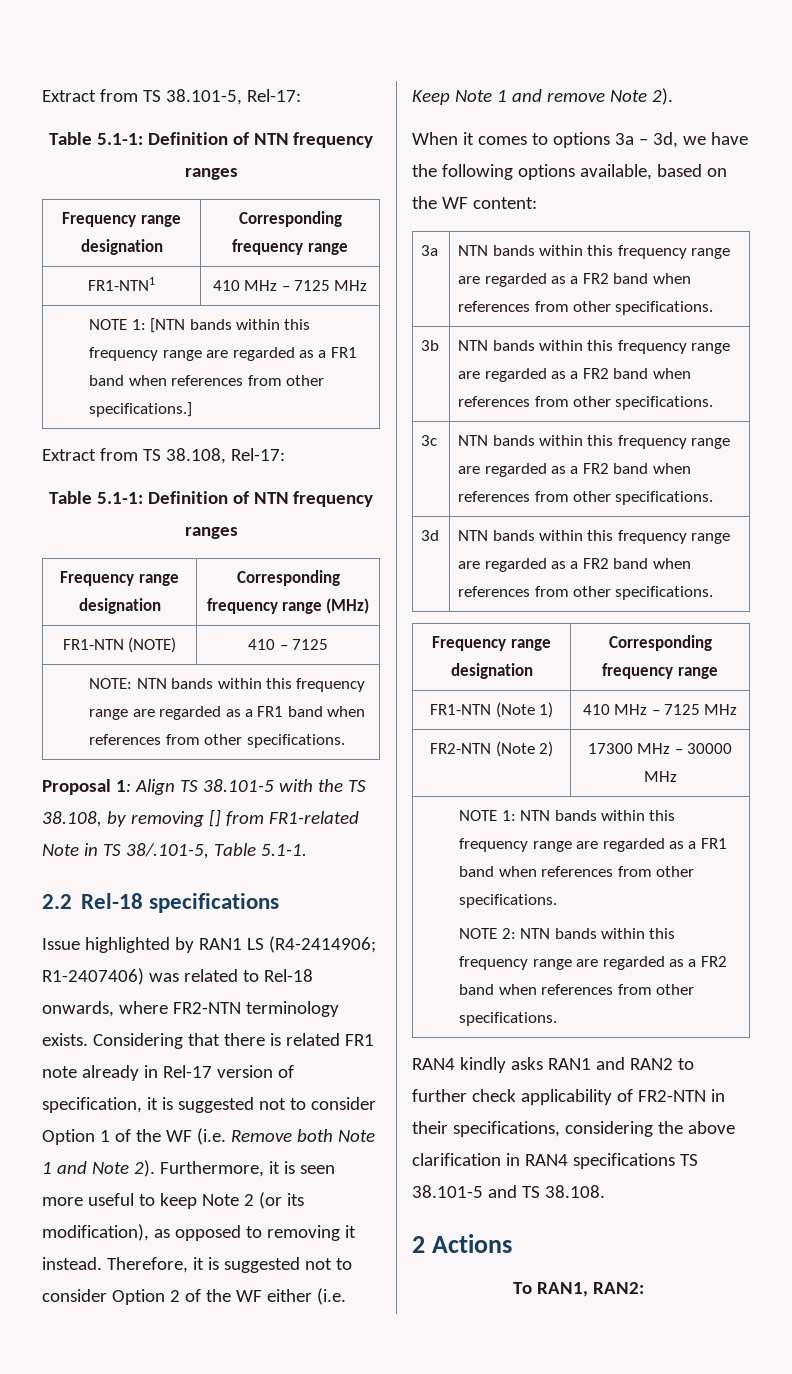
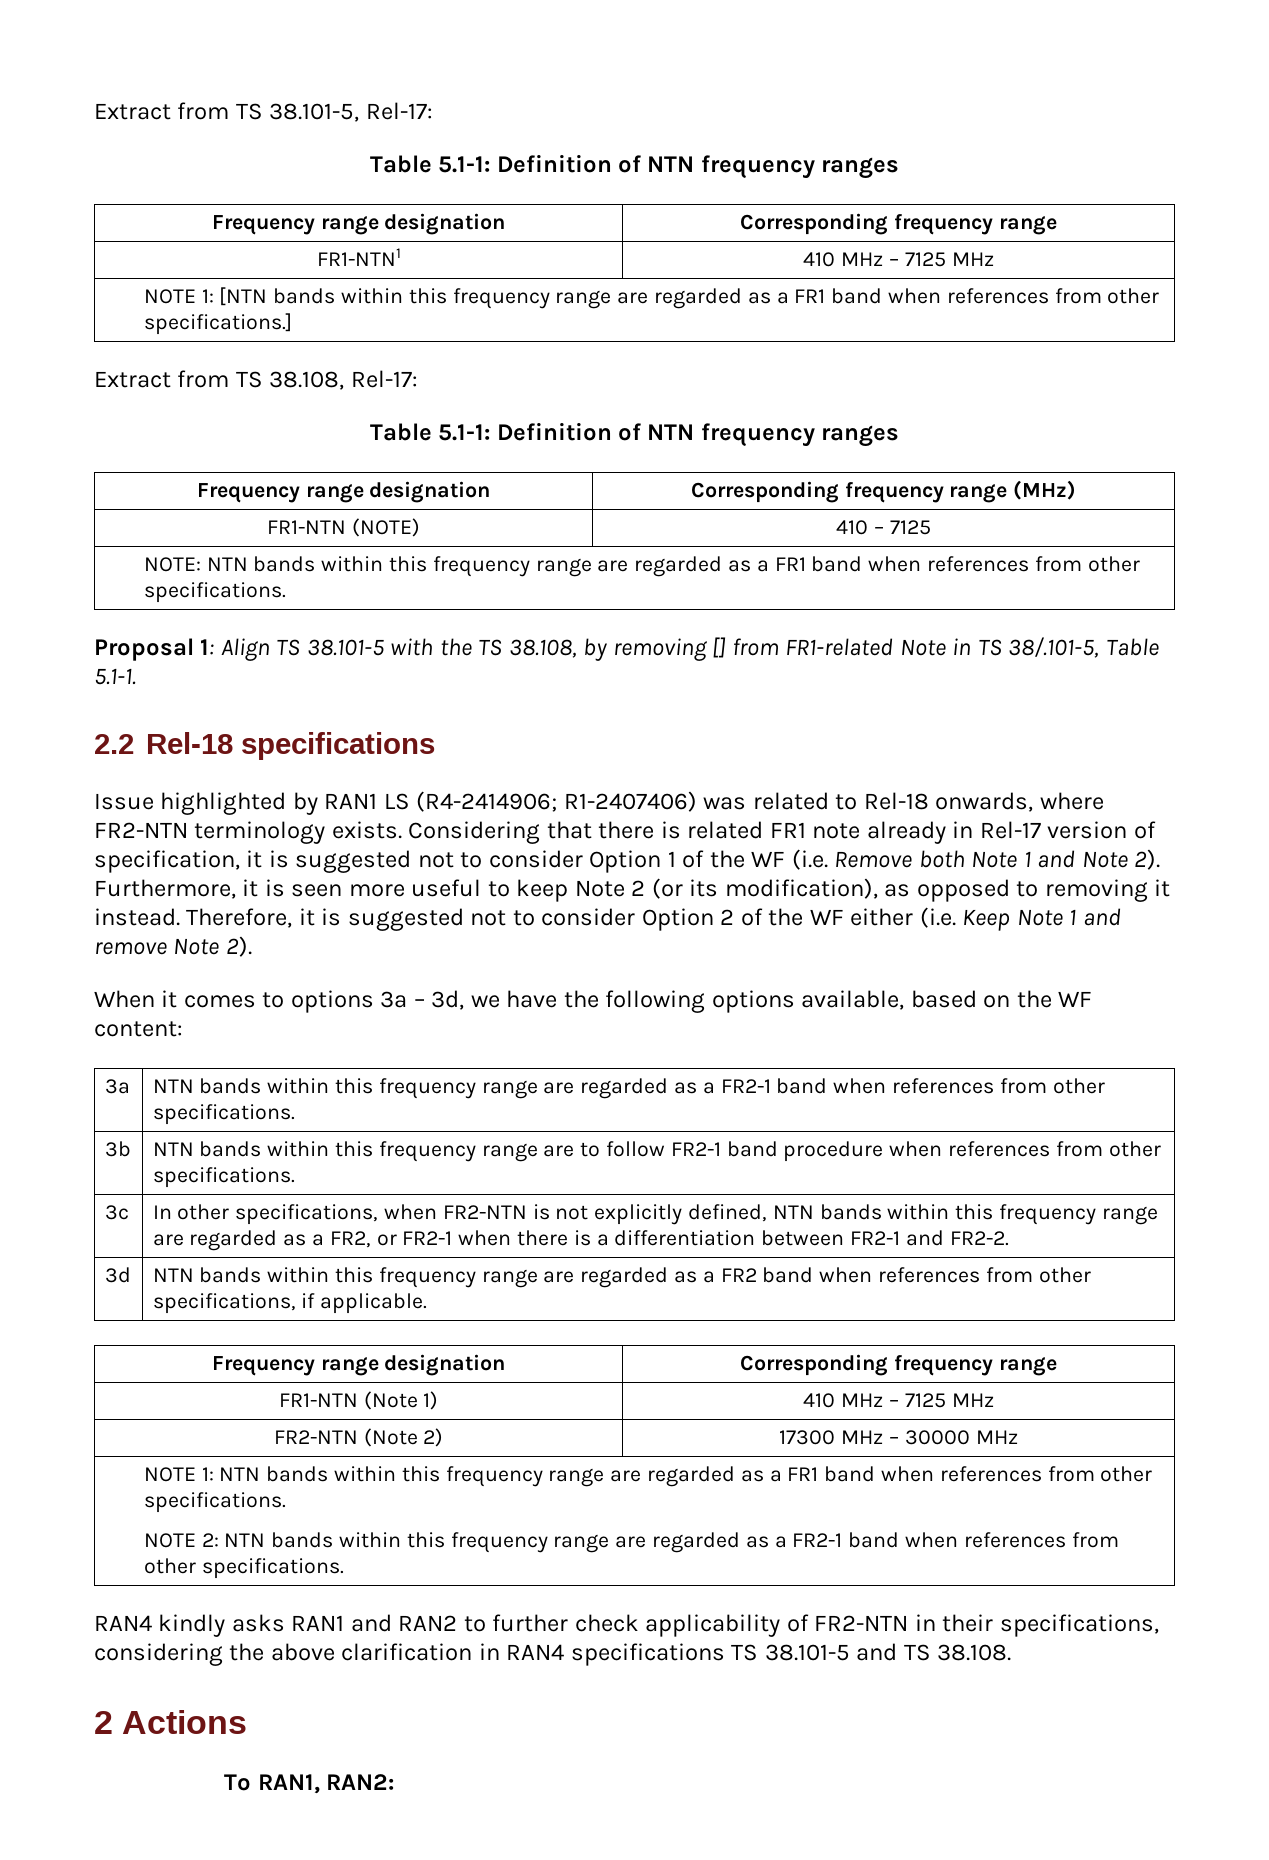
[582,273,609,284] FR2 -> [720,1079,771,1093] FR2-1
[484,368,649,382] regarded as a FR2 band -> [580,1141,884,1162] to follow FR2-1 band procedure
(438, 440) none -> [152,1204,768,1225] In other specifications, when FR2-NTN is not explicitly defined,
[582,463,691,474] [458,491,714,505] FR2 band when references from other specifications. -> [329,1230,1009,1248] FR2, or FR2-1 when there is a differentiation between FR2-1 and FR2-2.
[615,586,714,600] specifications. -> [152,1293,428,1314] specifications, if applicable.
[700,956,727,967] FR2 -> [792,1533,843,1547] FR2-1

